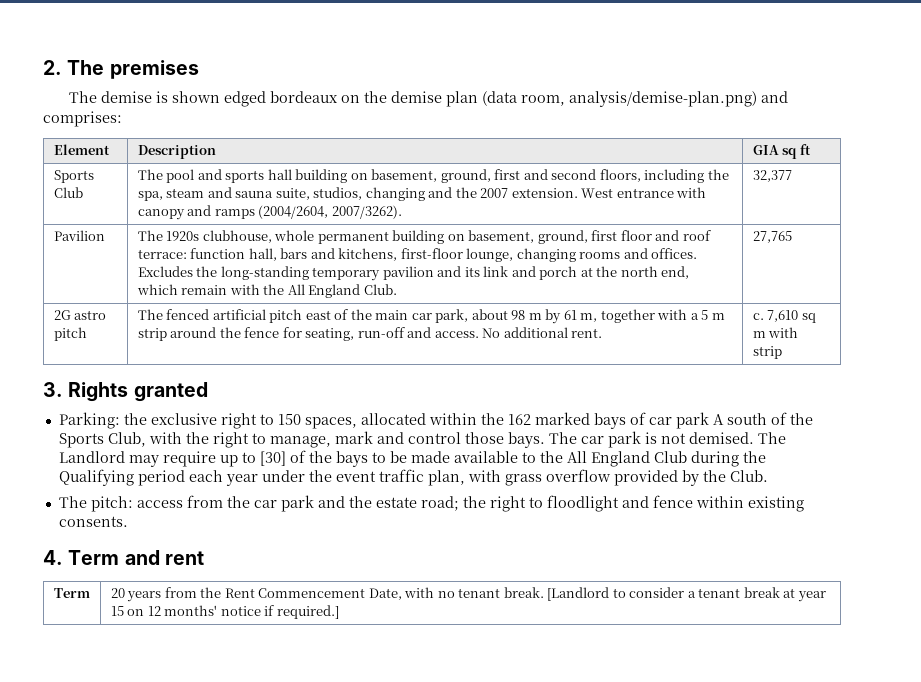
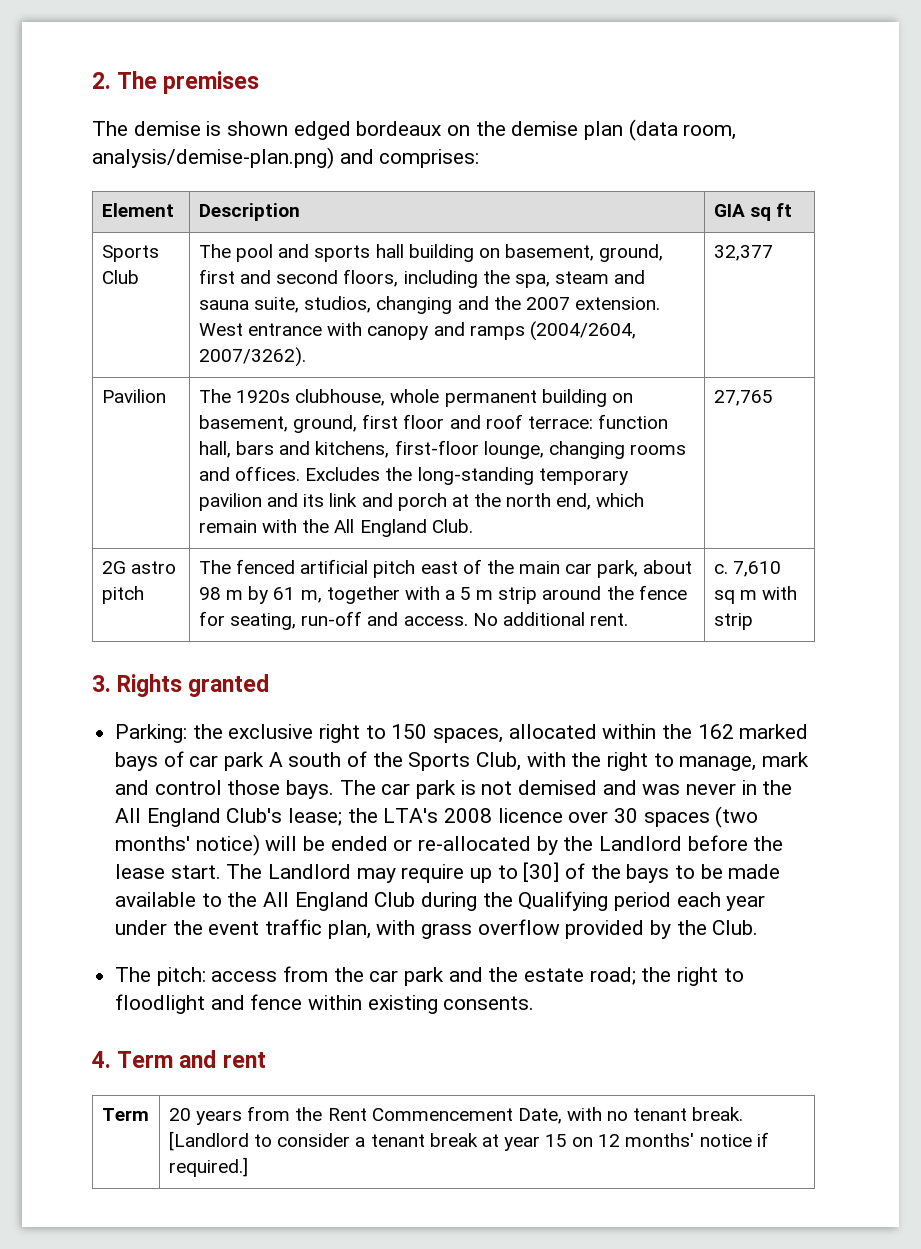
[688,432,754,444] demised. -> [518,780,793,795] [115,806,759,828] [115,834,784,856] [115,864,221,879] demised and was never in the All England Club's lease; the LTA's 2008 licence over 30 spaces (two months' notice) will be ended or re-allocated by the Landlord before the lease start.

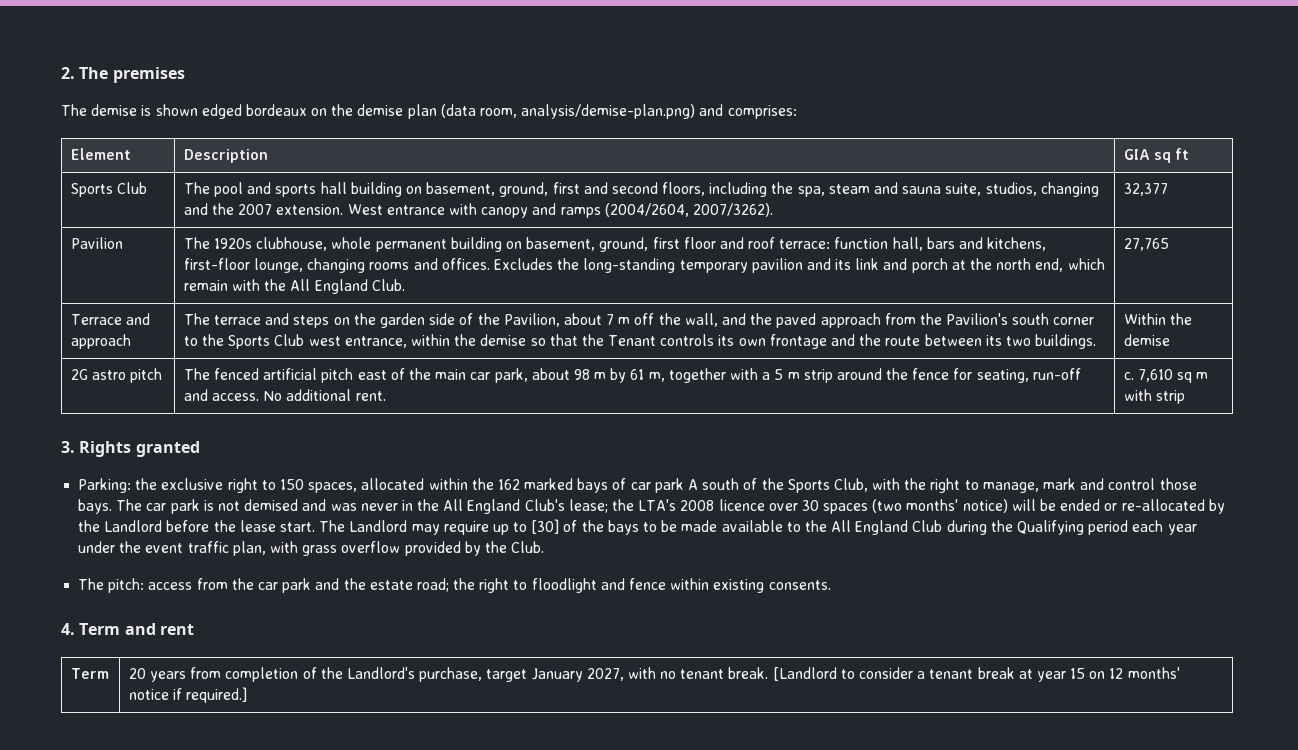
(773, 398) none -> [70,313,151,325] [70,334,131,349] [183,313,1095,328] [183,334,1097,349] [1123,313,1193,325] [1123,334,1170,346] // Terrace and approach | The terrace and steps on the garden side of the Pavilion, about 7 m off the wall, and the paved approach from the Pavilion's south corner to the Sports Club west entrance, within the demise so that the Tenant controls its own frontage and the route between its two buildings. | Within the demise
[295,1107,562,1124] the Rent Commencement Date, -> [225,667,624,682] completion of the Landlord's purchase, target January 2027,

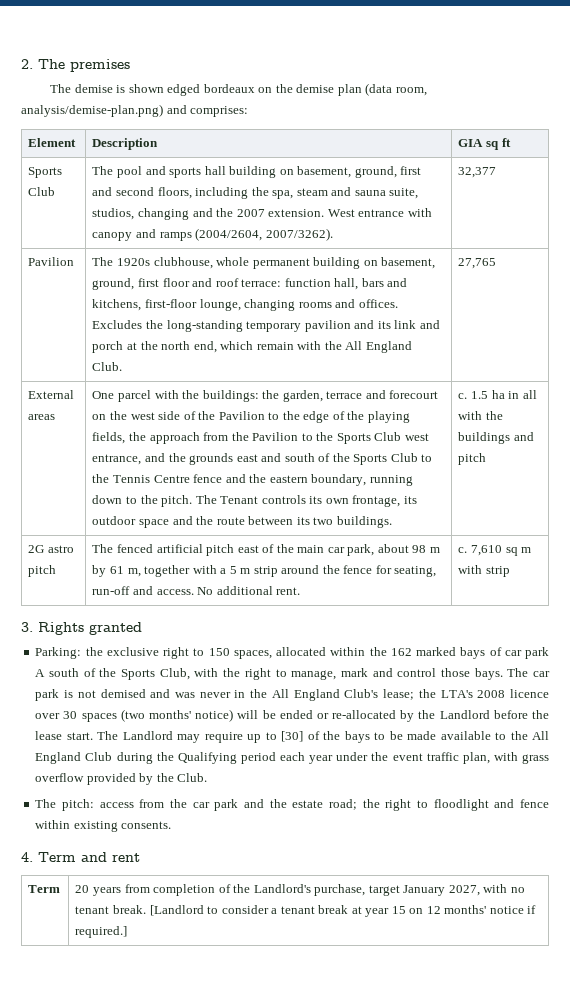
[70,313,151,325] [70,334,131,349] [183,313,210,325] Terrace and approach | The -> [28,390,75,399] [28,414,56,420] [92,390,323,402] External areas | One parcel with the buildings: the garden,
[293,313,425,328] steps on the garden -> [389,390,439,399] [92,411,155,420] forecourt on the west
[503,313,1095,328] Pavilion, about 7 m off the wall, and the paved approach from the Pavilion's south corner -> [218,411,410,423] [92,432,299,444] Pavilion to the edge of the playing fields, the approach from the Pavilion
[410,334,827,349] within the demise so that the Tenant controls its own frontage -> [144,453,433,465] [92,474,413,486] [92,495,417,507] [92,516,169,528] and the grounds east and south of the Sports Club to the Tennis Centre fence and the eastern boundary, running down to the pitch. The Tenant controls its own frontage, its outdoor space
[1123,313,1193,325] [1123,334,1170,346] Within the demise -> [458,390,537,399] [458,411,503,420] [458,432,534,444] [458,453,487,465] c. 1.5 ha in all with the buildings and pitch

